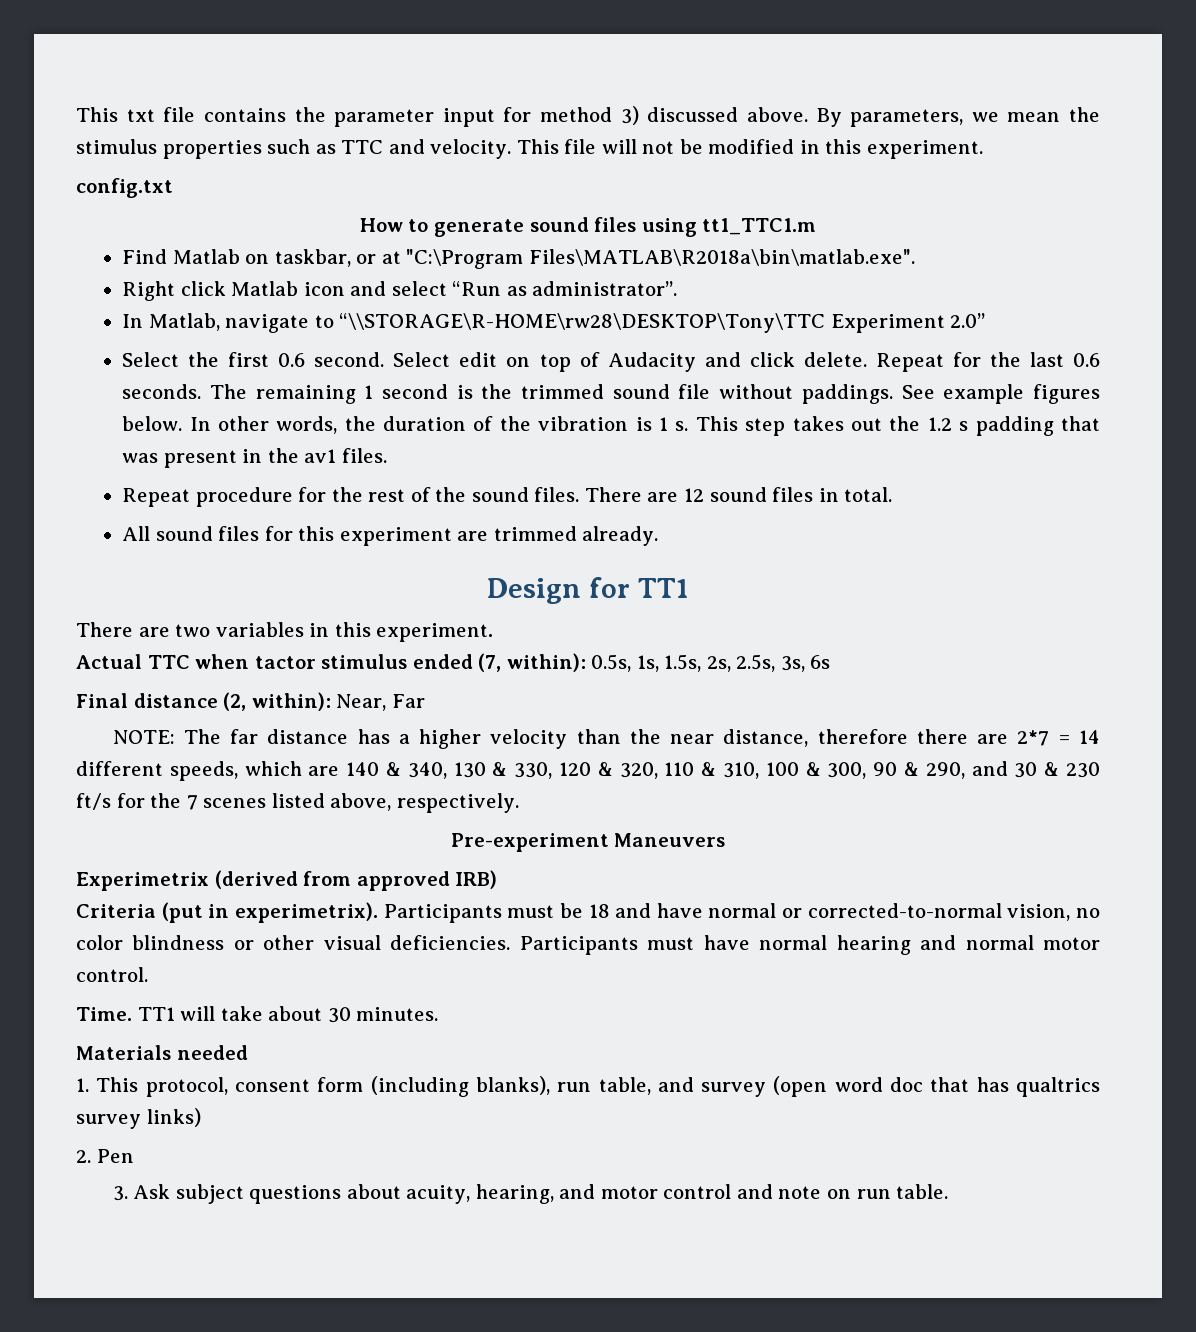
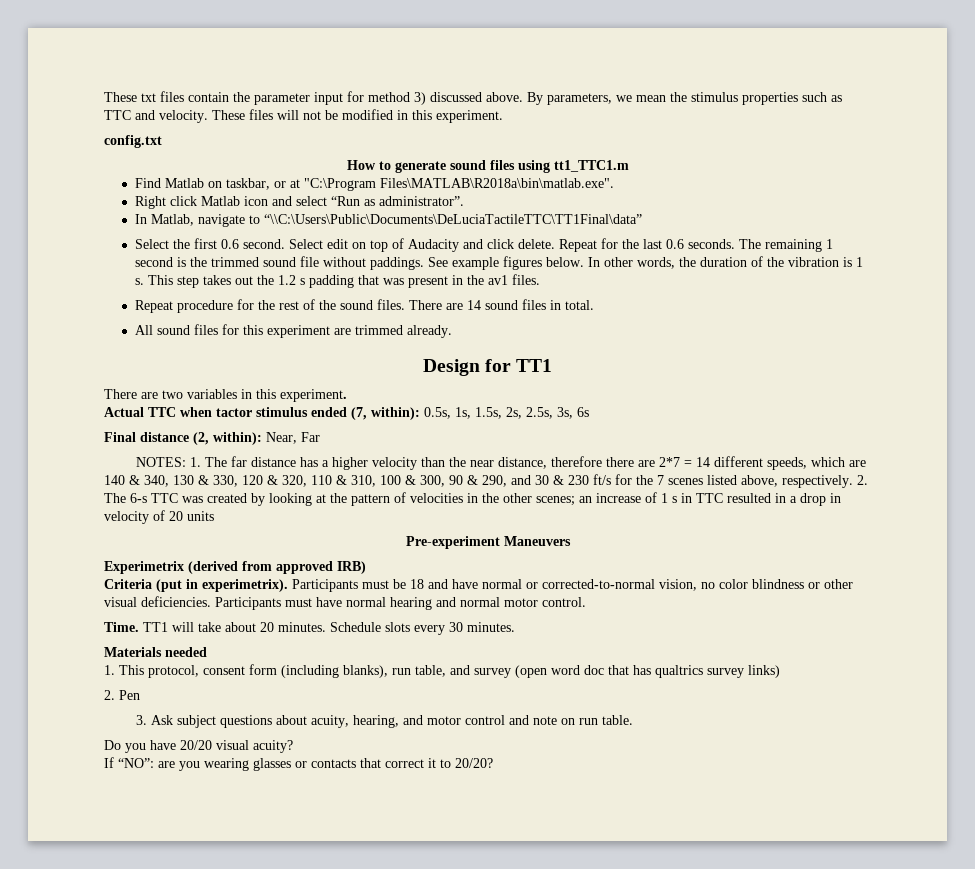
[76,107,286,122] This txt file contains -> [104,91,229,102] These txt files contain
[516,139,597,154] This file -> [212,109,273,120] These files
[339,313,986,333] “\\STORAGE\R-HOME\rw28\DESKTOP\Tony\TTC Experiment 2.0” -> [264,214,643,224] “\\C:\Users\Public\Documents\DeLuciaTactileTTC\TT1Final\data”
[683,488,704,502] 12 -> [467,300,482,310] 14
[112,730,175,744] NOTE: -> [136,457,202,467] NOTES: 1.
(519, 803) none -> [857,475,868,485] [104,492,841,506] [104,510,214,524] 2. The 6-s TTC was created by looking at the pattern of velocities in the other scenes; an increase of 1 s in TTC resulted in a drop in velocity of 20 units
(323, 1013) none -> [260,622,445,635] 20 minutes. Schedule slots every
(949, 1191) none -> [104,740,293,753] [104,757,493,771] // Do you have 20/20 visual acuity? // If “NO”: are you wearing glasses or contacts that correct it to 20/20?

